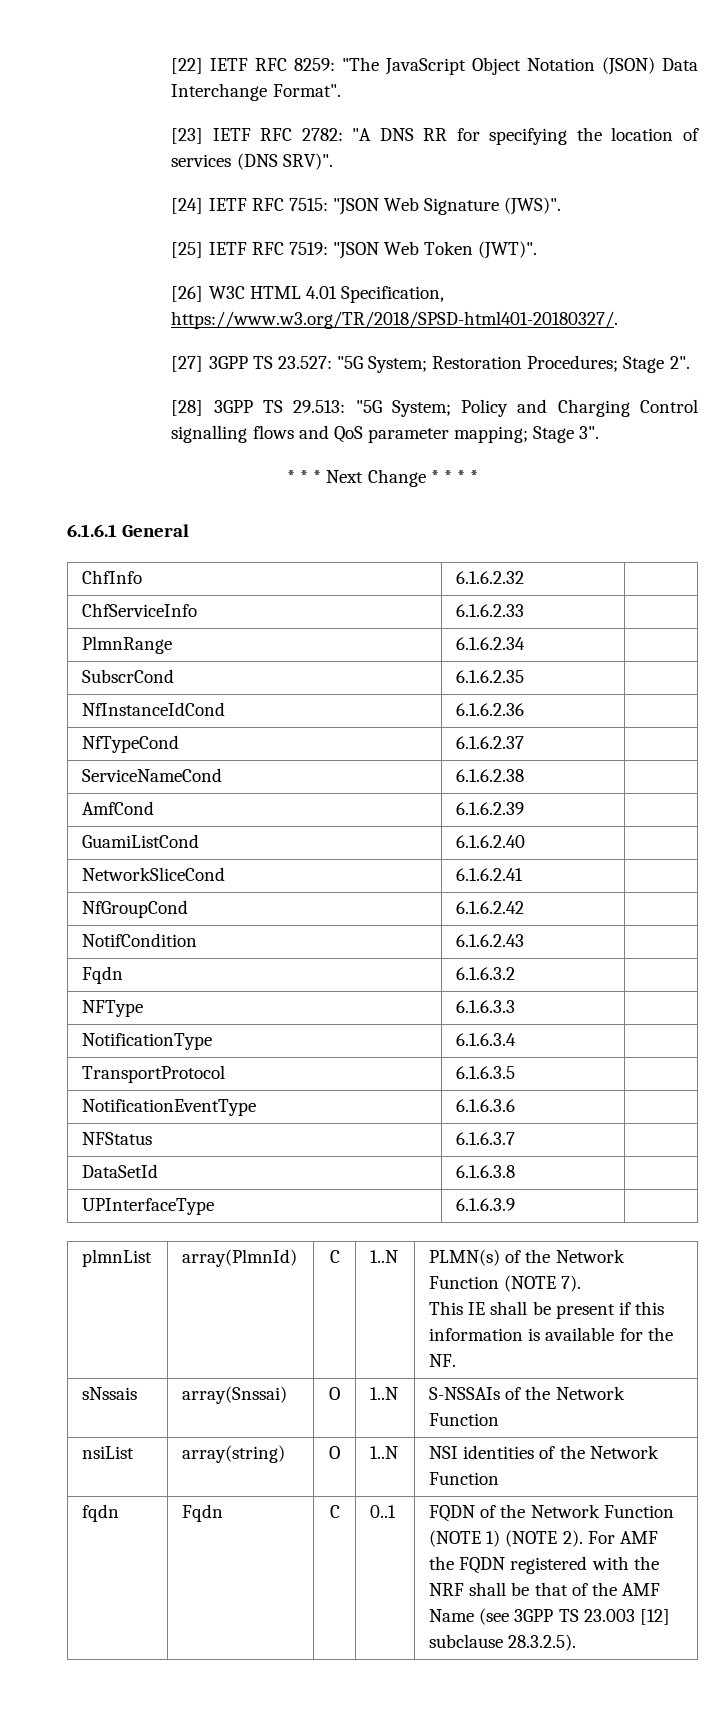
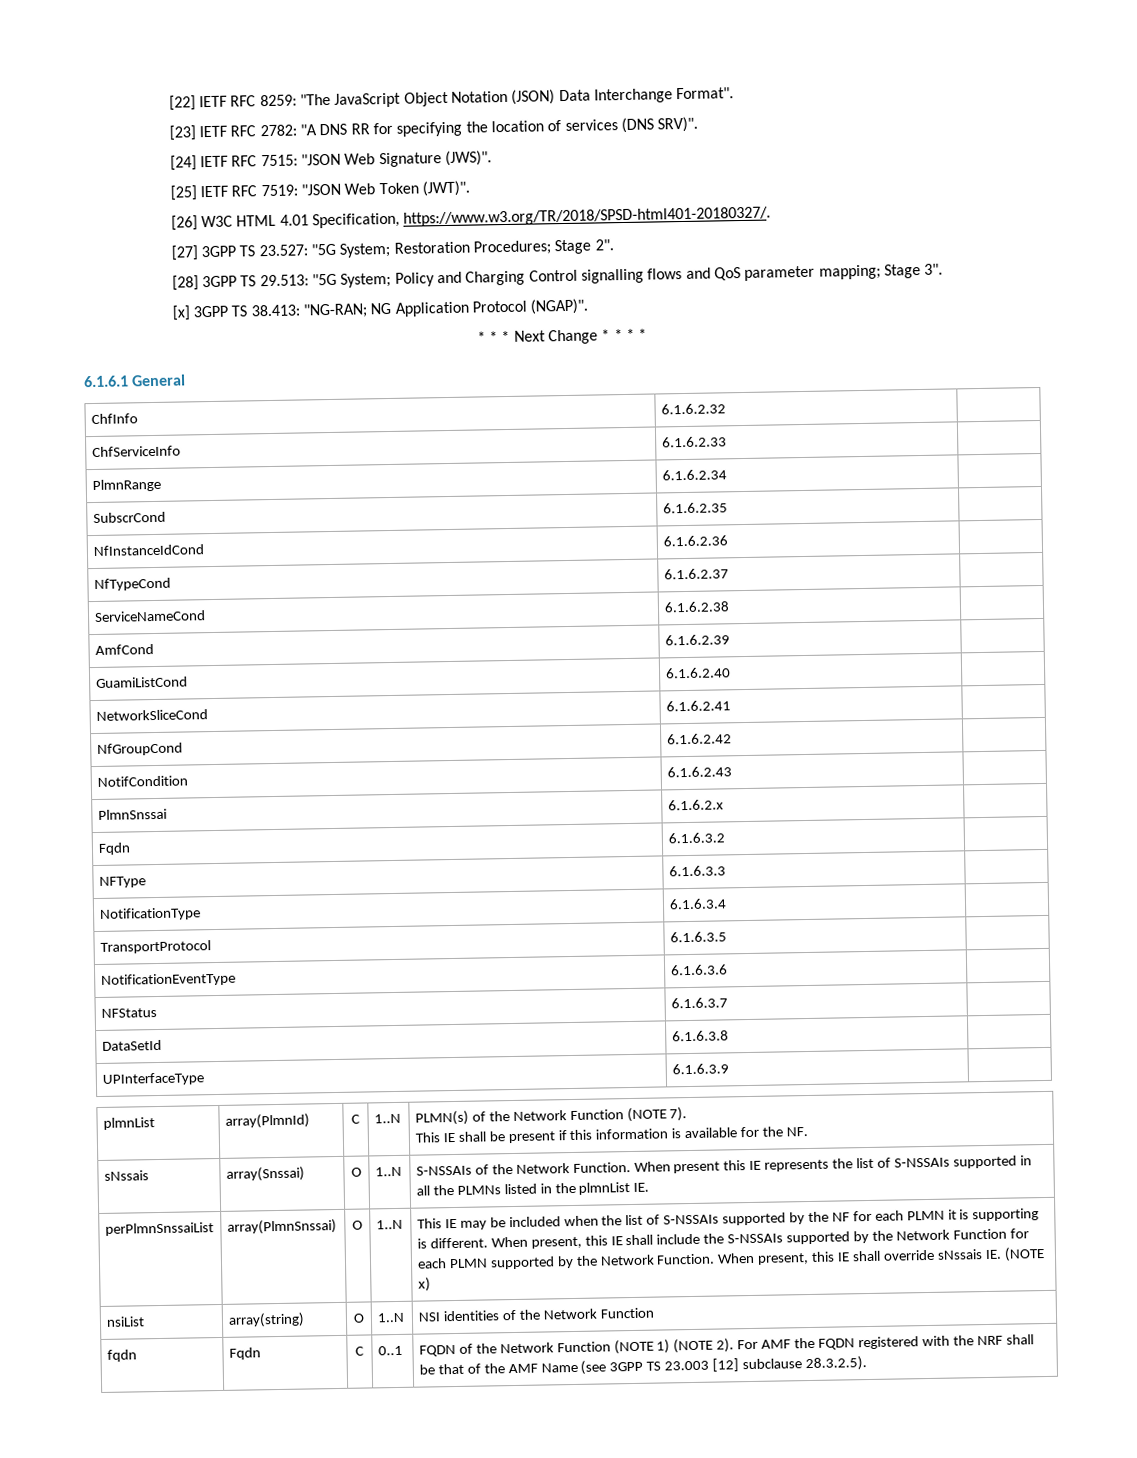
(600, 432) none -> [171,298,589,321] // [x] 3GPP TS 38.413: "NG-RAN; NG Application Protocol (NGAP)".
(525, 940) none -> [97,808,167,820] [667,799,724,811] // PlmnSnssai | 6.1.6.2.x |
[429,1413,500,1426] Function -> [572,1155,1032,1174] [415,1182,650,1196] [104,1222,214,1236] [226,1219,337,1235] [352,1220,363,1230] [375,1219,403,1230] [416,1208,1040,1230] [416,1228,1029,1249] [416,1247,1045,1270] [417,1277,431,1292] Function. When present this IE represents the list of S-NSSAIs supported in all the PLMNs listed in the plmnList IE. // perPlmnSnssaiList | array(PlmnSnssai) | O | 1..N | This IE may be included when the list of S-NSSAIs supported by the NF for each PLMN it is supporting is different. When present, this IE shall include the S-NSSAIs supported by the Network Function for each PLMN supported by the Network Function. When present, this IE shall override sNssais IE. (NOTE x)

